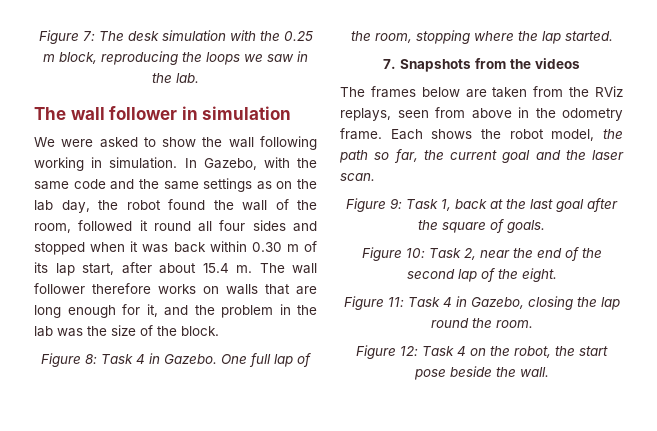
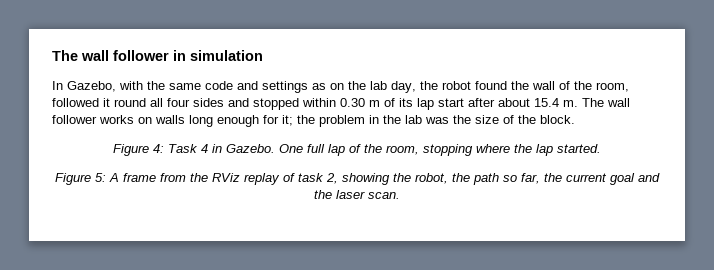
[38,30,313,44] [43,51,308,65] [152,73,199,83] Figure 7: The desk simulation with the 0.25 m block, reproducing the loops we saw in the lab. // -> (52, 55) none
[34,136,317,150] [34,157,178,171] We were asked to show the wall following working in simulation. -> (263, 55) none
[138,179,199,190] the same -> (258, 85) none
[90,241,206,253] when it was back -> (299, 104) none
[82,263,114,275] start, -> [438,98,464,107] start
[92,283,151,294] therefore -> (97, 119) none
[265,284,317,295] that are -> (185, 119) none
[146,304,188,317] it, and -> [282,115,293,126] it;
[85,354,97,364] 8: -> [153,144,164,153] 4:
[383,58,580,72] [340,86,623,98] [340,107,623,121] [340,128,595,141] 7. Snapshots from the videos // The frames below are taken from the RViz replays, seen from above in the odometry frame. Each shows the robot model, -> [55,173,448,185] Figure 5: A frame from the RViz replay of task 2, showing the robot,
[346,198,618,212] [418,219,545,233] [361,247,602,261] [406,268,557,282] [343,296,620,310] [430,318,533,328] [356,345,608,359] [413,366,549,380] // Figure 9: Task 1, back at the last goal after the square of goals. // Figure 10: Task 2, near the end of the second lap of the eight. // Figure 11: Task 4 in Gazebo, closing the lap round the room. // Figure 12: Task 4 on the robot, the start pose beside the wall. -> (400, 195) none

